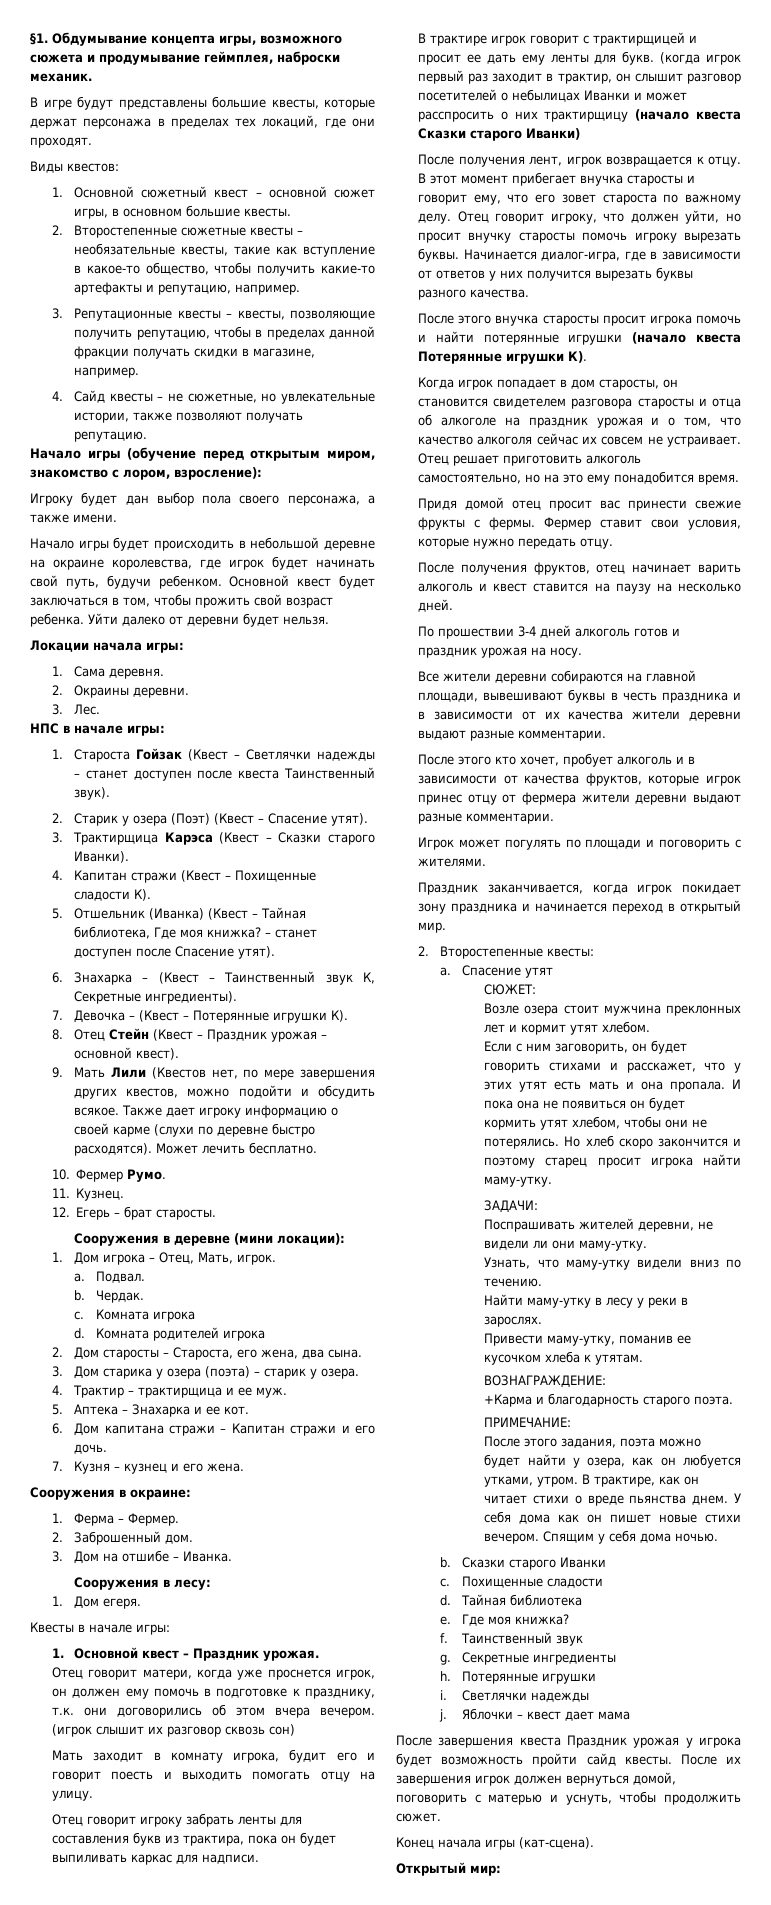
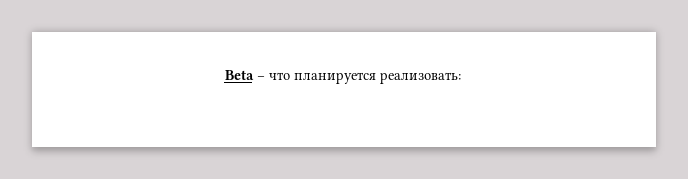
[30,32,342,46] [30,51,340,65] [30,73,92,82] [30,96,375,110] [30,115,375,129] [30,137,92,148] [30,161,119,173] [52,186,375,198] [74,205,292,219] [52,225,304,238] [74,243,375,257] [74,262,375,276] [74,282,301,295] [52,308,375,321] [74,326,376,340] [74,346,316,359] [74,367,140,378] [52,390,375,404] [74,412,304,423] [74,431,148,442] [30,447,375,461] [30,467,262,480] [30,492,375,506] [30,514,117,523] [30,537,375,551] [30,556,375,570] [30,575,375,589] [30,594,333,608] [30,613,329,627] [30,640,184,653] [52,666,165,679] [52,685,190,698] [52,704,101,715] [30,723,165,736] [52,748,375,762] [74,767,375,781] [74,787,111,800] [52,813,369,826] [52,832,375,845] [74,851,130,863] [52,870,317,883] [74,889,152,901] [52,907,307,920] [74,926,318,939] [74,946,276,959] [52,971,375,985] [74,991,238,1004] [52,1010,349,1023] [52,1028,328,1042] [74,1047,180,1060] [52,1067,375,1080] [74,1085,375,1099] [74,1105,339,1118] [74,1123,316,1137] [74,1142,318,1156] [52,1169,167,1182] [52,1188,125,1201] [52,1206,217,1220] [74,1233,346,1246] [52,1252,277,1265] [74,1271,146,1283] [74,1290,145,1303] [74,1309,196,1322] [74,1327,266,1341] [52,1347,363,1360] [52,1366,360,1379] [52,1385,288,1398] [52,1404,250,1417] [52,1423,375,1436] [74,1444,108,1454] [52,1461,245,1474] [30,1487,191,1500] [52,1513,180,1526] [52,1531,194,1545] [52,1550,233,1564] [74,1577,212,1590] [52,1596,142,1609] [30,1622,170,1635] [52,1647,320,1661] [52,1667,375,1680] [52,1688,375,1699] [52,1704,375,1718] [52,1724,296,1737] [52,1749,375,1763] [52,1771,375,1782] [52,1790,94,1801] [52,1813,303,1827] [52,1832,337,1846] [52,1854,260,1865] [418,32,698,46] [418,51,741,65] [418,70,741,84] [418,89,688,102] [418,109,741,122] [418,128,581,141] [418,154,741,167] [418,172,696,186] [418,194,741,205] [418,210,741,224] [418,232,741,243] [418,248,741,262] [418,267,694,281] [418,289,530,300] [418,313,741,326] [418,331,741,345] [418,351,588,364] [418,377,679,390] [418,398,741,409] [418,414,741,428] [418,433,741,447] [418,453,642,466] [418,471,740,485] [418,497,741,511] [418,517,741,530] [418,538,614,549] [418,562,741,575] [418,583,741,594] [418,599,454,612] [418,625,681,639] [418,647,583,658] [418,670,697,684] [418,689,741,703] [418,711,741,722] [418,730,607,741] [418,753,696,767] [418,773,741,786] [418,792,741,805] [418,813,555,824] [418,837,741,850] [418,858,487,867] [418,882,741,895] [418,900,741,914] [418,922,447,933] [418,946,595,959] [440,965,554,978] [484,984,537,995] [484,1003,741,1016] [484,1021,651,1035] [484,1040,688,1054] [484,1062,741,1073] [484,1079,741,1092] [484,1097,686,1111] [484,1116,708,1130] [484,1135,741,1149] [484,1154,741,1168] [484,1176,553,1187] [484,1200,539,1213] [484,1218,714,1232] [484,1240,648,1251] [484,1257,741,1270] [484,1278,543,1287] [484,1294,689,1308] [484,1316,543,1327] [484,1333,692,1346] [484,1351,644,1365] [484,1375,607,1388] [484,1393,734,1407] [484,1417,572,1427] [484,1436,702,1448] [484,1454,741,1468] [484,1474,700,1487] [484,1493,741,1506] [484,1511,741,1524] [484,1530,719,1544] [440,1557,607,1570] [440,1576,604,1588] [440,1594,583,1606] [440,1614,570,1626] [440,1632,584,1646] [440,1652,617,1665] [440,1671,597,1684] [440,1690,590,1702] [439,1708,631,1722] [396,1735,741,1748] [396,1753,741,1767] [396,1772,676,1786] [396,1791,741,1805] [396,1813,441,1822] [396,1837,594,1850] [396,1862,501,1876] §1. Обдумывание концепта игры, возможного сюжета и продумывание геймплея, наброски механик. // В игре будут представлены большие квесты, которые держат персонажа в пределах тех локаций, где они проходят. // Виды квестов: // 1. Основной сюжетный квест – основной сюжет игры, в основном большие квесты. // 2. Второстепенные сюжетные квесты – необязательные квесты, такие как вступление в какое-то общество, чтобы получить какие-то артефакты и репутацию, например. // 3. Репутационные квесты – квесты, позволяющие получить репутацию, чтобы в пределах данной фракции получать скидки в магазине, например. // 4. Сайд квесты – не сюжетные, но увлекательные истории, также позволяют получать репутацию. // Начало игры (обучение перед открытым миром, знакомство с лором, взросление): // Игроку будет дан выбор пола своего персонажа, а также имени. // Начало игры будет происходить в небольшой деревне на окраине королевства, где игрок будет начинать свой путь, будучи ребенком. Основной квест будет заключаться в том, чтобы прожить свой возраст ребенка. Уйти далеко от деревни будет нельзя. // Локации начала игры: // 1. Сама деревня. // 2. Окраины деревни. // 3. Лес. // НПС в начале игры: // 1. Староста Гойзак (Квест – Светлячки надежды – станет доступен после квеста Таинственный звук). // 2. Старик у озера (Поэт) (Квест – Спасение утят). // 3. Трактирщица Карэса (Квест – Сказки старого Иванки). // 4. Капитан стражи (Квест – Похищенные сладости К). // 5. Отшельник (Иванка) (Квест – Тайная библиотека, Где моя книжка? – станет доступен после Спасение утят). // 6. Знахарка – (Квест – Таинственный звук К, Секретные ингредиенты). // 7. Девочка – (Квест – Потерянные игрушки К). // 8. Отец Стейн (Квест – Праздник урожая – основной квест). // 9. Мать Лили (Квестов нет, по мере завершения других квестов, можно подойти и обсудить всякое. Также дает игроку информацию о своей карме (слухи по деревне быстро расходятся). Может лечить бесплатно. // 10. Фермер Румо. // 11. Кузнец. // 12. Егерь – брат старосты. // Сооружения в деревне (мини локации): // 1. Дом игрока – Отец, Мать, игрок. // a. Подвал. // b. Чердак. // c. Комната игрока // d. Комната родителей игрока // 2. Дом старосты – Староста, его жена, два сына. // 3. Дом старика у озера (поэта) – старик у озера. // 4. Трактир – трактирщица и ее муж. // 5. Аптека – Знахарка и ее кот. // 6. Дом капитана стражи – Капитан стражи и его дочь. // 7. Кузня – кузнец и его жена. // Сооружения в окраине: // 1. Ферма – Фермер. // 2. Заброшенный дом. // 3. Дом на отшибе – Иванка. // Сооружения в лесу: // 1. Дом егеря. // Квесты в начале игры: // 1. Основной квест – Праздник урожая. // Отец говорит матери, когда уже проснется игрок, он должен ему помочь в подготовке к празднику, т.к. они договорились об этом вчера вечером. (игрок слышит их разговор сквозь сон) // Мать заходит в комнату игрока, будит его и говорит поесть и выходить помогать отцу на улицу. // Отец говорит игроку забрать ленты для составления букв из трактира, пока он будет выпиливать каркас для надписи. // В трактире игрок говорит с трактирщицей и просит ее дать ему ленты для букв. (когда игрок первый раз заходит в трактир, он слышит разговор посетителей о небылицах Иванки и может расспросить о них трактирщицу (начало квеста Сказки старого Иванки) // После получения лент, игрок возвращается к отцу. В этот момент прибегает внучка старосты и говорит ему, что его зовет староста по важному делу. Отец говорит игроку, что должен уйти, но просит внучку старосты помочь игроку вырезать буквы. Начинается диалог-игра, где в зависимости от ответов у них получится вырезать буквы разного качества. // После этого внучка старосты просит игрока помочь и найти потерянные игрушки (начало квеста Потерянные игрушки К). // Когда игрок попадает в дом старосты, он становится свидетелем разговора старосты и отца об алкоголе на праздник урожая и о том, что качество алкоголя сейчас их совсем не устраивает. Отец решает приготовить алкоголь самостоятельно, но на это ему понадобится время. // Придя домой отец просит вас принести свежие фрукты с фермы. Фермер ставит свои условия, которые нужно передать отцу. // После получения фруктов, отец начинает варить алкоголь и квест ставится на паузу на несколько дней. // По прошествии 3-4 дней алкоголь готов и праздник урожая на носу. // Все жители деревни собираются на главной площади, вывешивают буквы в честь праздника и в зависимости от их качества жители деревни выдают разные комментарии. // После этого кто хочет, пробует алкоголь и в зависимости от качества фруктов, которые игрок принес отцу от фермера жители деревни выдают разные комментарии. // Игрок может погулять по площади и поговорить с жителями. // Праздник заканчивается, когда игрок покидает зону праздника и начинается переход в открытый мир. // 2. Второстепенные квесты: // a. Спасение утят // СЮЖЕТ: // Возле озера стоит мужчина преклонных лет и кормит утят хлебом. // Если с ним заговорить, он будет говорить стихами и расскажет, что у этих утят есть мать и она пропала. И пока она не появиться он будет кормить утят хлебом, чтобы они не потерялись. Но хлеб скоро закончится и поэтому старец просит игрока найти маму-утку. // ЗАДАЧИ: // Поспрашивать жителей деревни, не видели ли они маму-утку. // Узнать, что маму-утку видели вниз по течению. // Найти маму-утку в лесу у реки в зарослях. // Привести маму-утку, поманив ее кусочком хлеба к утятам. // ВОЗНАГРАЖДЕНИЕ: // +Карма и благодарность старого поэта. // ПРИМЕЧАНИЕ: // После этого задания, поэта можно будет найти у озера, как он любуется утками, утром. В трактире, как он читает стихи о вреде пьянства днем. У себя дома как он пишет новые стихи вечером. Спящим у себя дома ночью. // b. Сказки старого Иванки // c. Похищенные сладости // d. Тайная библиотека // e. Где моя книжка? // f. Таинственный звук // g. Секретные ингредиенты // h. Потерянные игрушки // i. Светлячки надежды // j. Яблочки – квест дает мама // После завершения квеста Праздник урожая у игрока будет возможность пройти сайд квесты. После их завершения игрок должен вернуться домой, поговорить с матерью и уснуть, чтобы продолжить сюжет. // Конец начала игры (кат-сцена). // Открытый мир: -> [224,70,461,84] Beta – что планируется реализовать:

